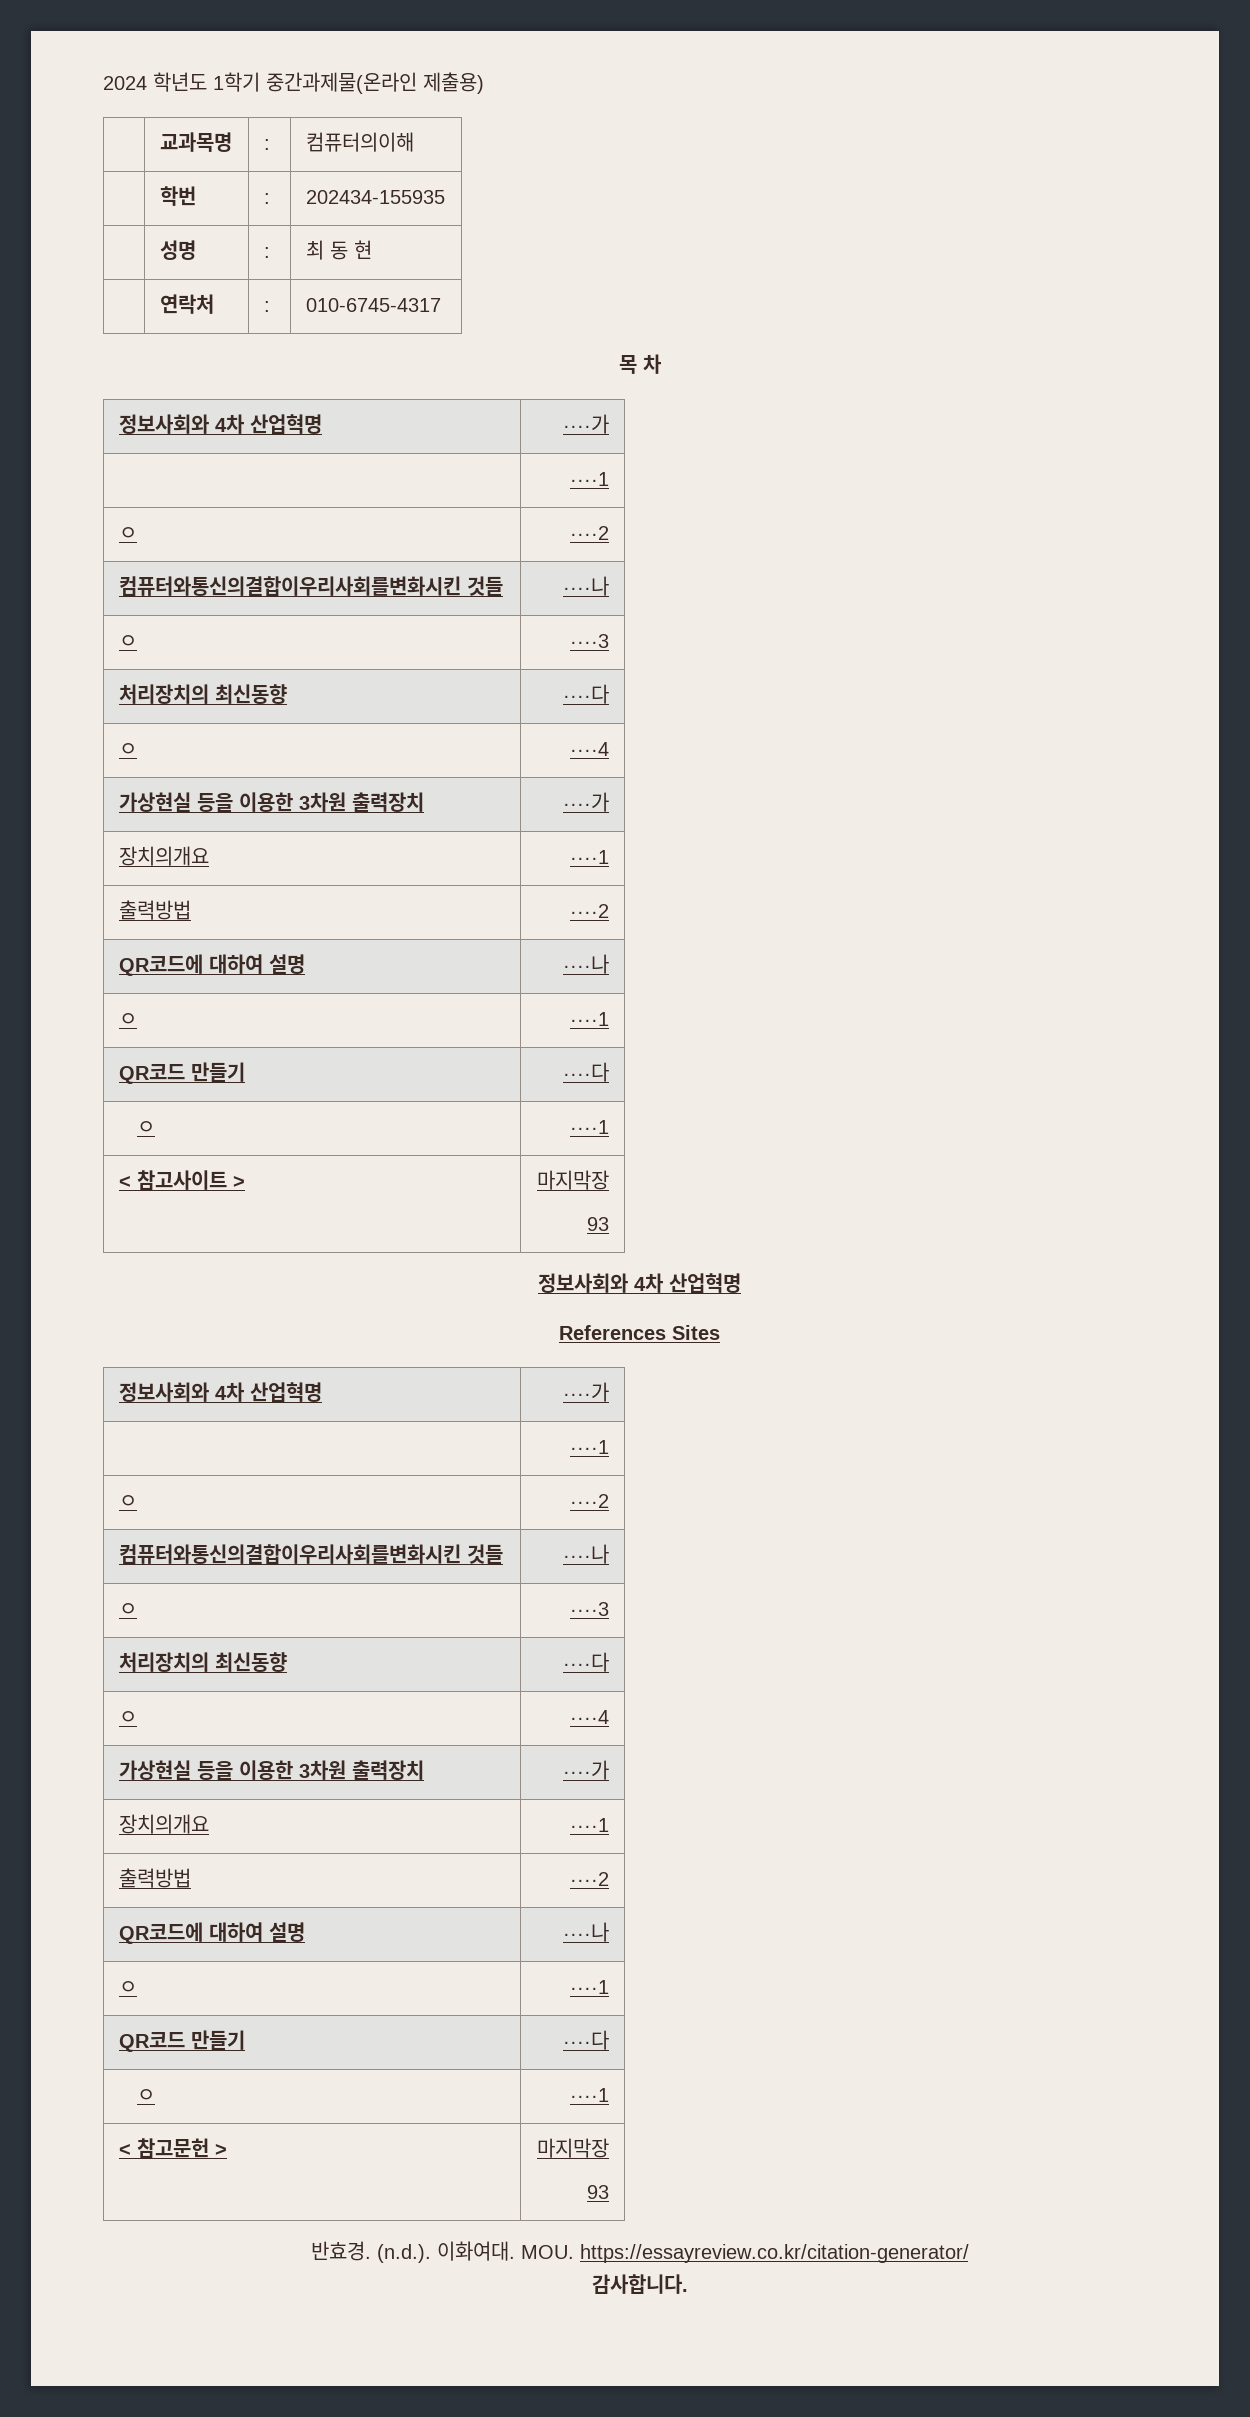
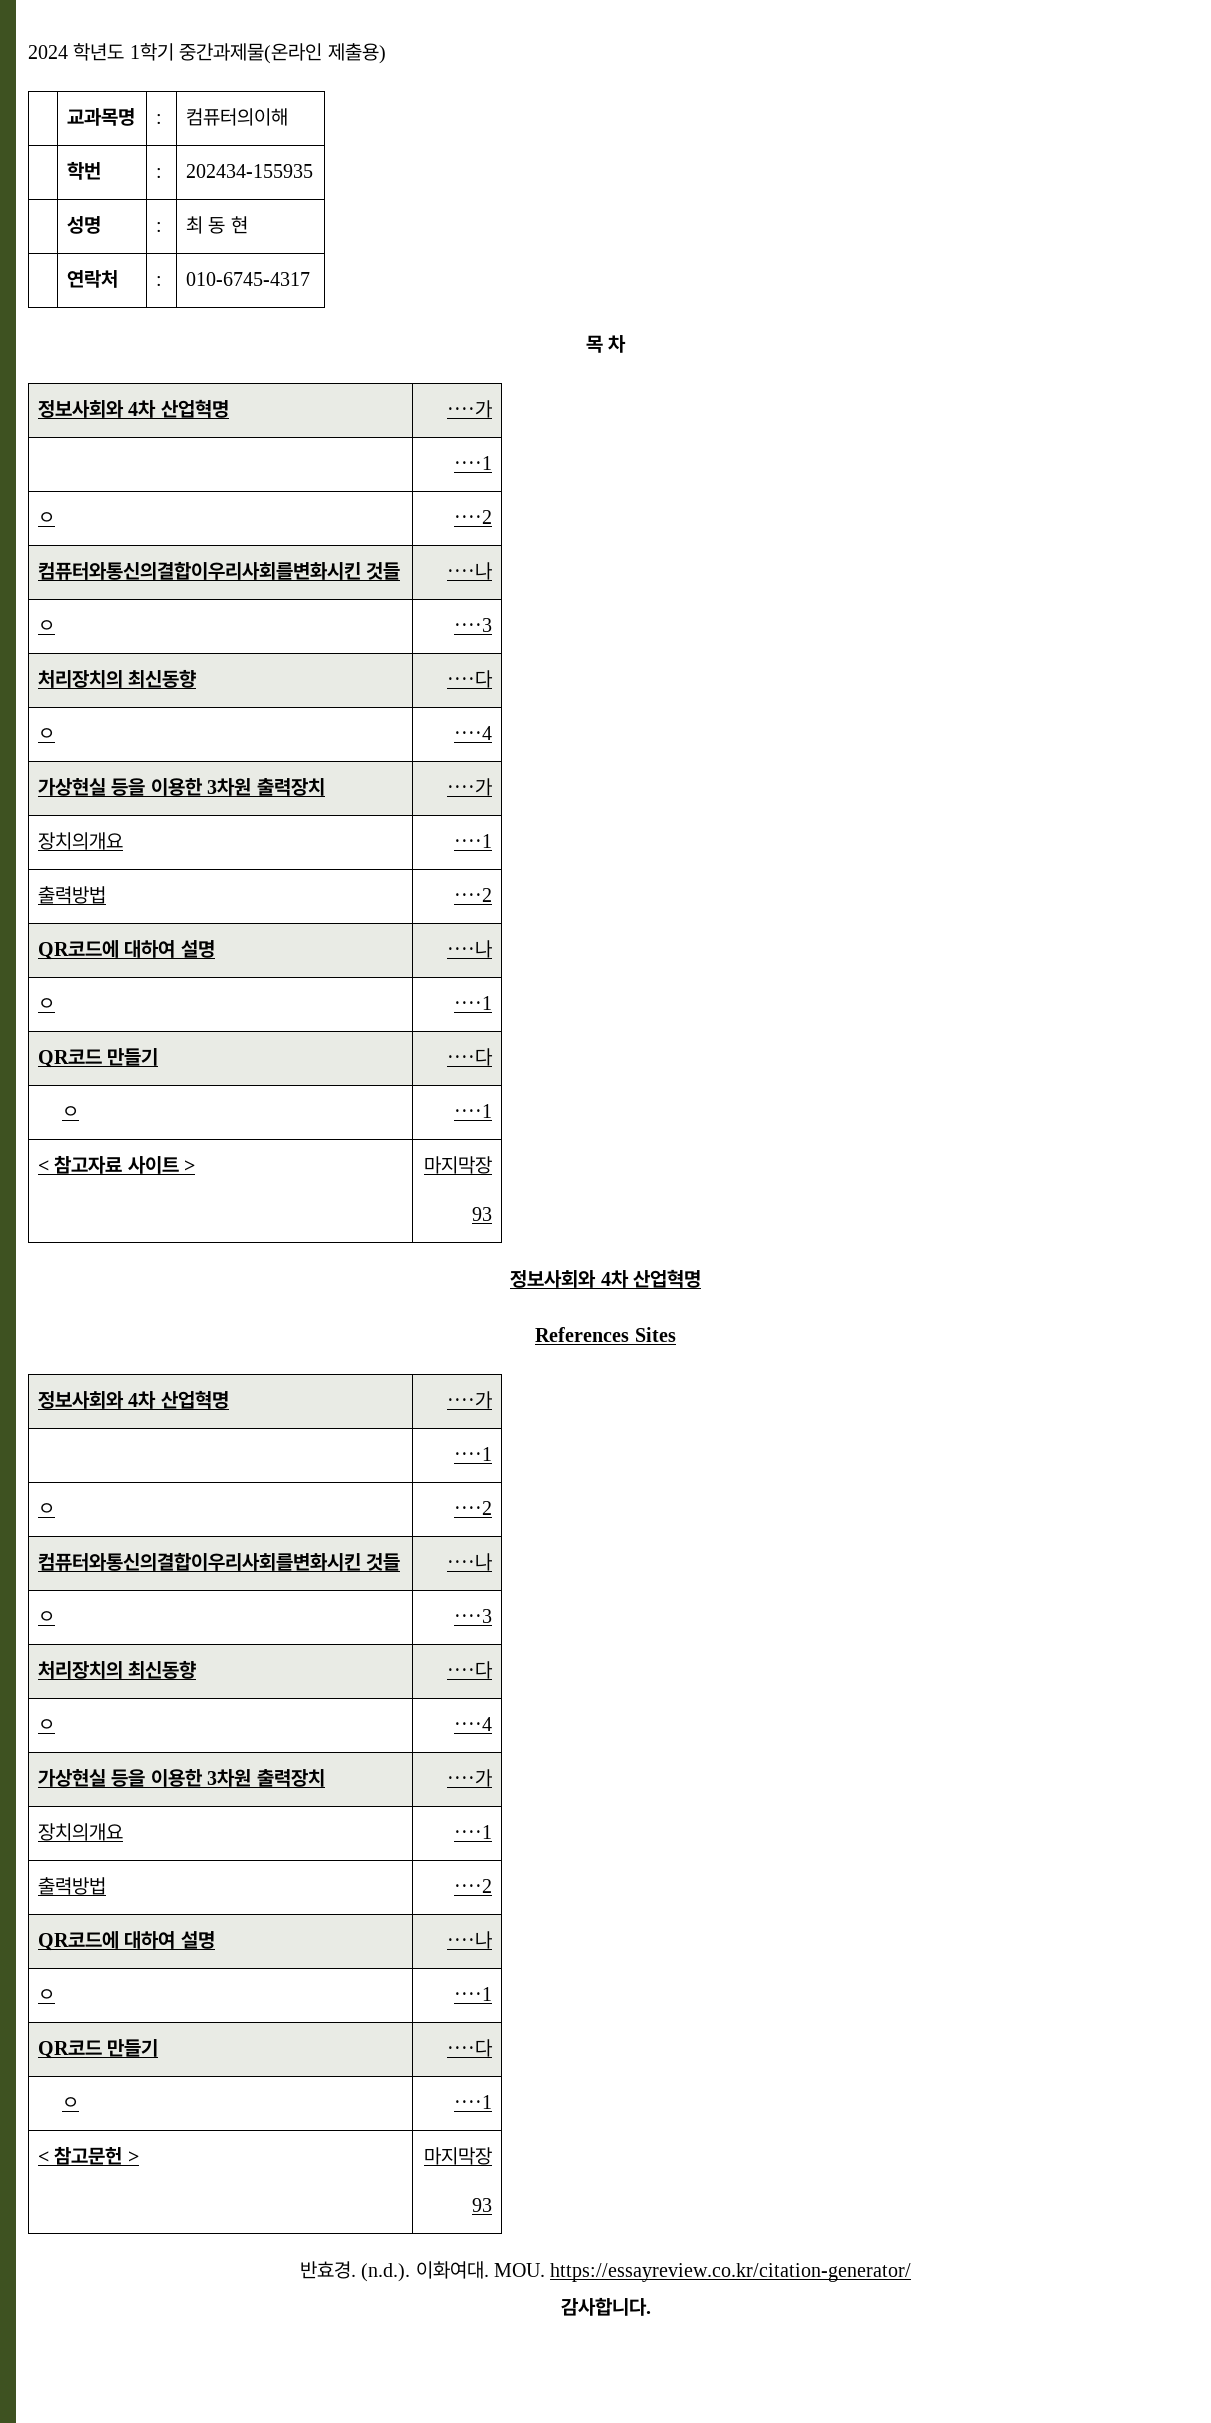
[136,1170,227,1190] 참고사이트 -> [54,1155,179,1174] 참고자료 사이트

